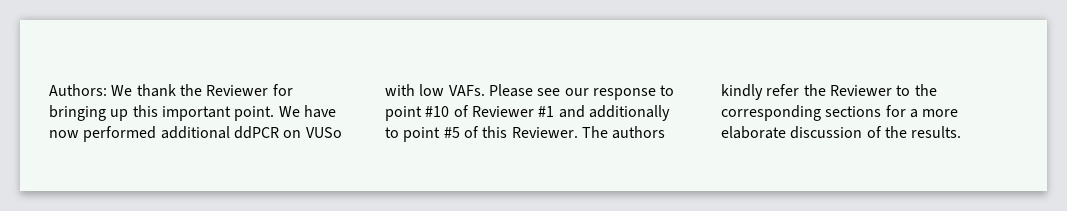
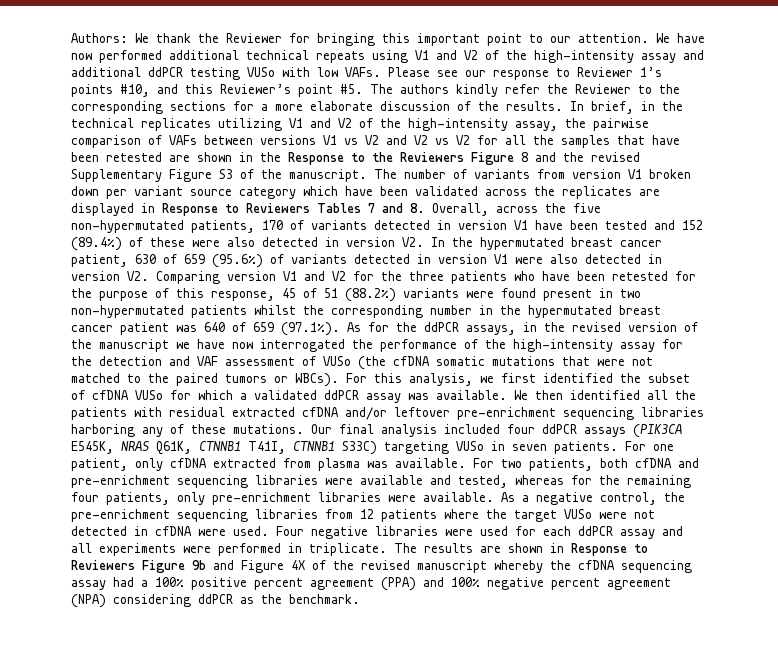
[110,109,129,121] up -> (375, 39) none
[234,106,275,121] point. -> [487,33,649,46] point to our attention.
[233,126,302,139] ddPCR on -> [246,50,704,63] [71,67,240,80] technical repeats using V1 and V2 of the high-intensity assay and additional ddPCR testing
[385,105,670,121] [385,126,578,142] point #10 of Reviewer #1 and additionally to point #5 of this Reviewer. -> [577,67,662,77] [71,84,363,97] Reviewer 1’s points #10, and this Reviewer’s point #5.
(962, 132) none -> [570,101,683,114] [71,118,649,131] [71,135,680,148] [71,152,640,165] [71,169,691,182] [71,186,660,199] [71,203,601,216] [71,220,703,233] [71,237,662,251] [71,254,662,268] [71,271,696,284] [71,288,641,302] [71,305,661,318] [71,322,698,336] [71,339,683,352] [71,356,653,370] [71,373,690,387] [71,390,696,403] [71,407,704,420] [71,424,682,438] [71,441,674,455] [71,458,699,471] [71,475,691,488] [71,492,685,505] [71,509,655,522] [71,526,683,539] [71,543,648,556] [71,560,692,573] [71,577,671,591] [71,594,360,608] In brief, in the technical replicates utilizing V1 and V2 of the high-intensity assay, the pairwise comparison of VAFs between versions V1 vs V2 and V2 vs V2 for all the samples that have been retested are shown in the Response to the Reviewers Figure 8 and the revised Supplementary Figure S3 of the manuscript. The number of variants from version V1 broken down per variant source category which have been validated across the replicates are displayed in Response to Reviewers Tables 7 and 8. Overall, across the five non-hypermutated patients, 170 of variants detected in version V1 have been tested and 152 (89.4%) of these were also detected in version V2. In the hypermutated breast cancer patient, 630 of 659 (95.6%) of variants detected in version V1 were also detected in version V2. Comparing version V1 and V2 for the three patients who have been retested for the purpose of this response, 45 of 51 (88.2%) variants were found present in two non-hypermutated patients whilst the corresponding number in the hypermutated breast cancer patient was 640 of 659 (97.1%). As for the ddPCR assays, in the revised version of the manuscript we have now interrogated the performance of the high-intensity assay for the detection and VAF assessment of VUSo (the cfDNA somatic mutations that were not matched to the paired tumors or WBCs). For this analysis, we first identified the subset of cfDNA VUSo for which a validated ddPCR assay was available. We then identified all the patients with residual extracted cfDNA and/or leftover pre-enrichment sequencing libraries harboring any of these mutations. Our final analysis included four ddPCR assays (PIK3CA E545K, NRAS Q61K, CTNNB1 T41I, CTNNB1 S33C) targeting VUSo in seven patients. For one patient, only cfDNA extracted from plasma was available. For two patients, both cfDNA and pre-enrichment sequencing libraries were available and tested, whereas for the remaining four patients, only pre-enrichment libraries were available. As a negative control, the pre-enrichment sequencing libraries from 12 patients where the target VUSo were not detected in cfDNA were used. Four negative libraries were used for each ddPCR assay and all experiments were performed in triplicate. The results are shown in Response to Reviewers Figure 9b and Figure 4X of the revised manuscript whereby the cfDNA sequencing assay had a 100% positive percent agreement (PPA) and 100% negative percent agreement (NPA) considering ddPCR as the benchmark.

